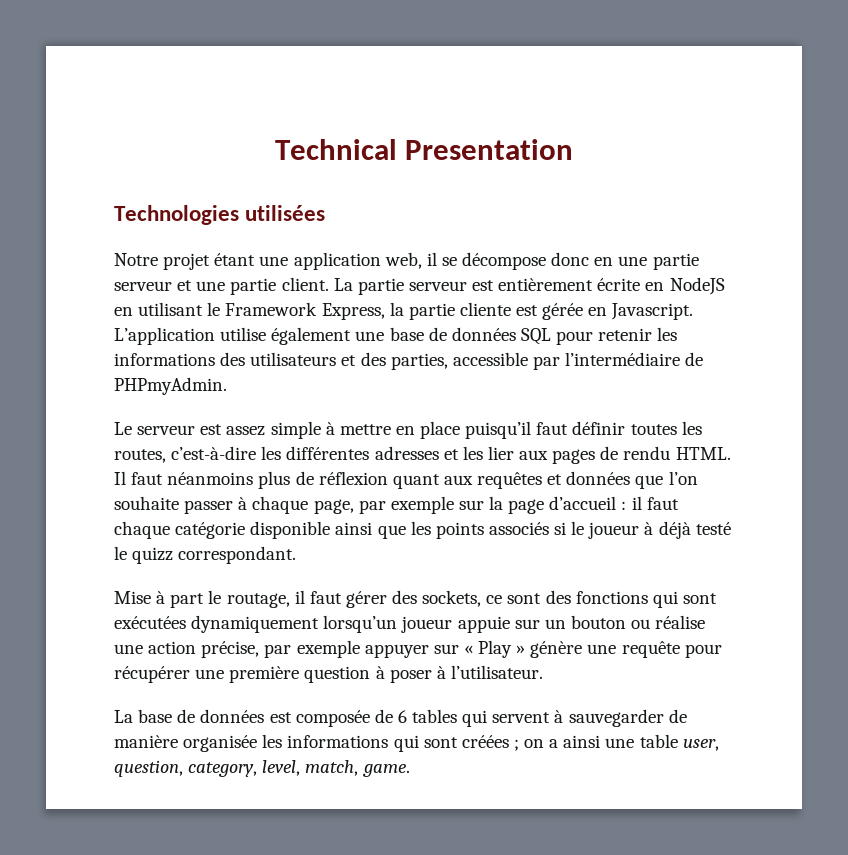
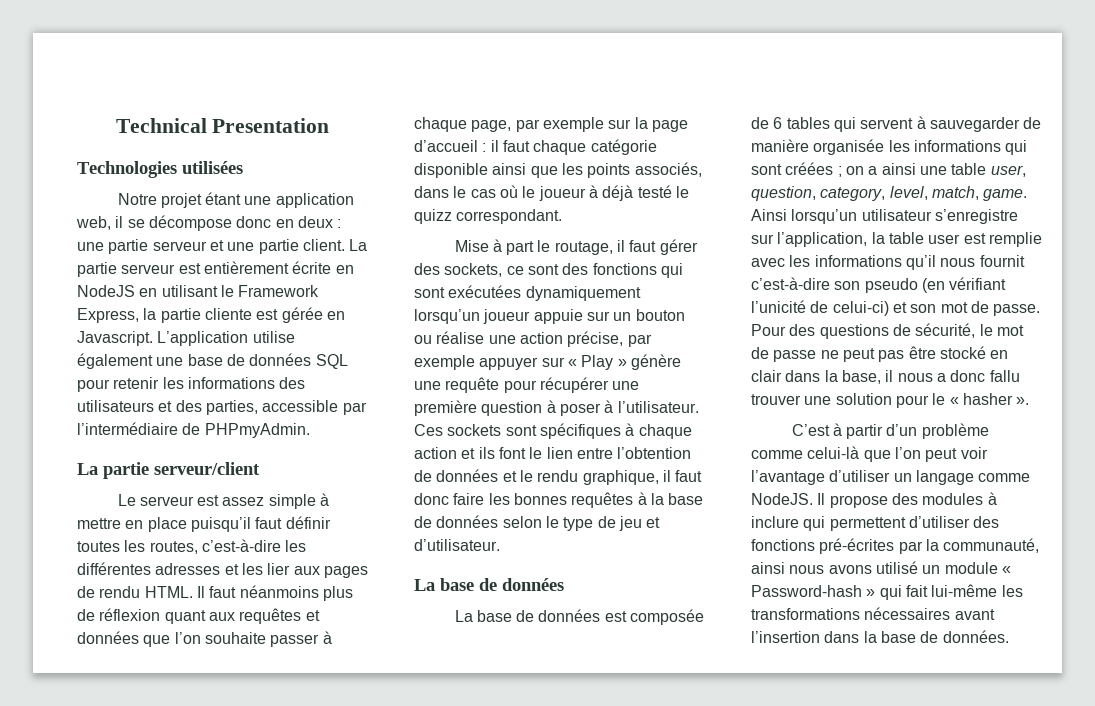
(614, 261) none -> [297,216,342,228] deux :
(227, 386) none -> [77,462,260,479] // La partie serveur/client
[488,522,567,535] associés si -> [634,162,702,177] [414,185,518,198] associés, dans le cas où
(543, 672) none -> [414,423,692,439] [414,447,692,459] [414,469,703,485] [414,492,704,508] [414,515,661,531] [414,539,500,551] [414,578,564,591] Ces sockets sont spécifiques à chaque action et ils font le lien entre l’obtention de données et le rendu graphique, il faut donc faire les bonnes requêtes à la base de données selon le type de jeu et d’utilisateur. // La base de données
(410, 770) none -> [751,209,1018,224] [751,232,1042,247] [751,255,1025,270] [751,277,1007,293] [751,300,1041,316] [751,323,1024,339] [751,346,1009,362] [751,370,1020,384] [751,393,1030,408] [791,423,989,439] [751,446,988,462] [751,470,1031,485] [751,492,997,508] [751,516,1000,531] [751,538,1040,554] [751,561,1011,574] [751,584,1023,600] [751,607,995,620] [751,630,1009,643] Ainsi lorsqu’un utilisateur s’enregistre sur l’application, la table user est remplie avec les informations qu’il nous fournit c’est-à-dire son pseudo (en vérifiant l’unicité de celui-ci) et son mot de passe. Pour des questions de sécurité, le mot de passe ne peut pas être stocké en clair dans la base, il nous a donc fallu trouver une solution pour le « hasher ». // C’est à partir d’un problème comme celui-là que l’on peut voir l’avantage d’utiliser un langage comme NodeJS. Il propose des modules à inclure qui permettent d’utiliser des fonctions pré-écrites par la communauté, ainsi nous avons utilisé un module « Password-hash » qui fait lui-même les transformations nécessaires avant l’insertion dans la base de données.

